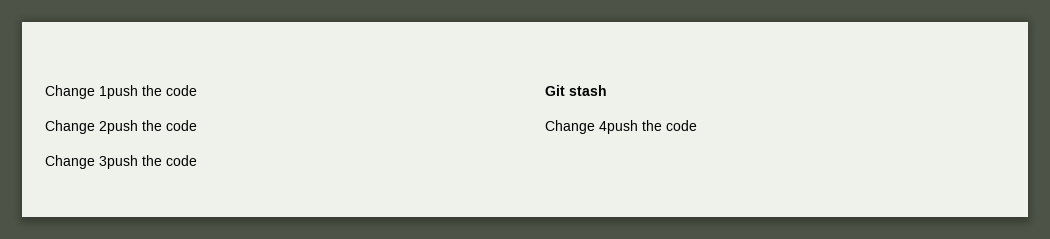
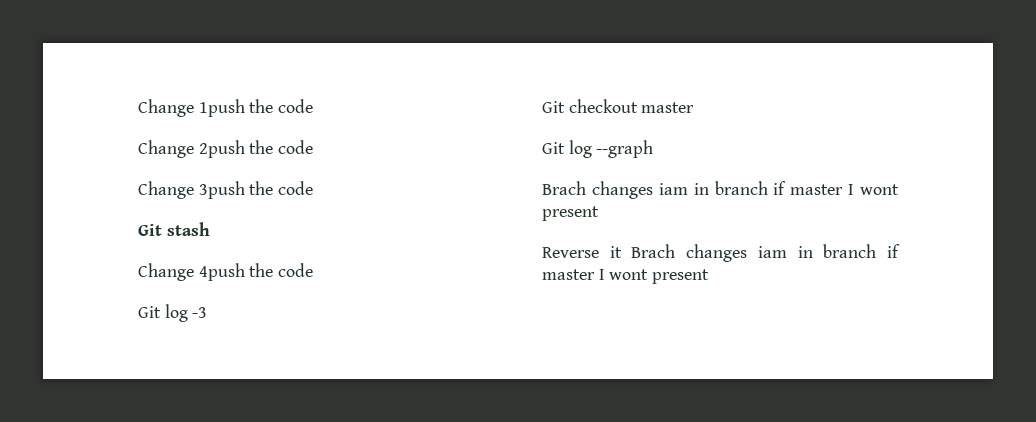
(697, 125) none -> [138,304,208,322] [542,99,695,113] [542,140,654,158] [542,181,899,199] [542,206,599,221] [542,244,900,262] [542,269,710,284] // Git log -3 // Git checkout master // Git log --graph // Brach changes iam in branch if master I wont present // Reverse it Brach changes iam in branch if master I wont present

